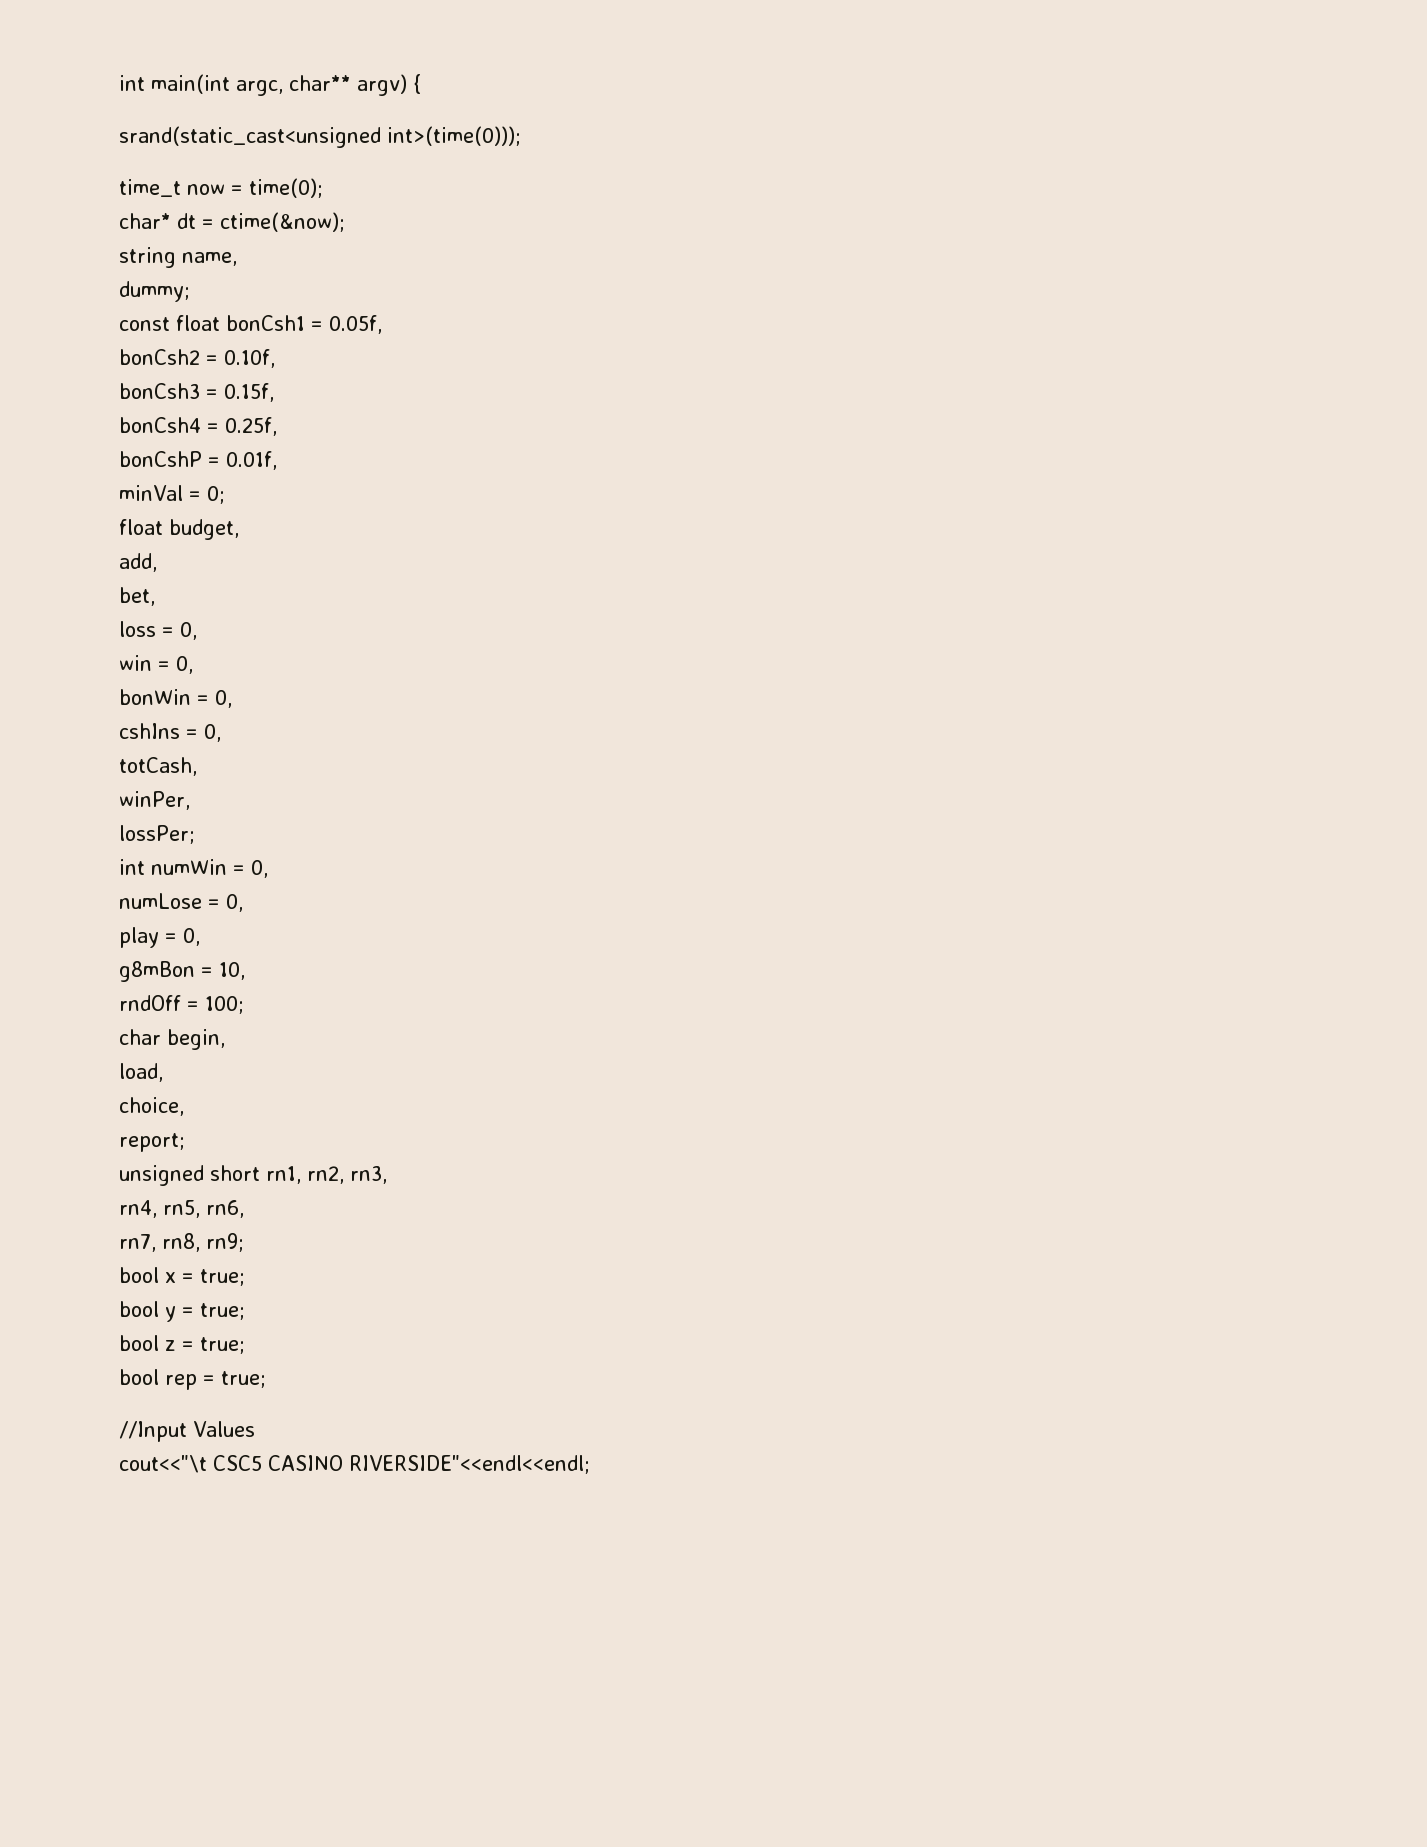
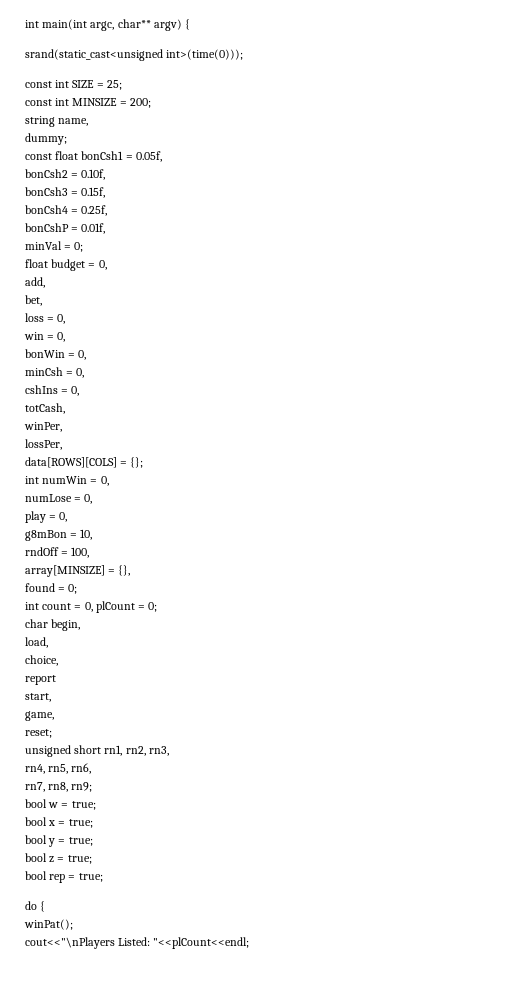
[119,178,323,198] [119,212,345,232] time_t now = time(0); // char* dt = ctime(&now); -> [25,80,122,90] [25,98,151,108] const int SIZE = 25; // const int MINSIZE = 200;
[169,519,239,540] budget, -> [51,259,107,271] budget = 0,
(232, 699) none -> [25,367,85,378] // minCsh = 0,
[119,825,195,844] lossPer; -> [25,439,62,450] [25,457,144,468] lossPer, // data[ROWS][COLS] = {};
[205,996,244,1014] 100; -> [71,547,90,558] [25,565,131,577] [25,583,78,594] [25,601,158,613] 100, // array[MINSIZE] = {}, // found = 0; // int count = 0, plCount = 0;
[119,1133,185,1152] report; -> [25,675,56,685] [25,693,51,702] [25,711,54,721] [25,729,52,738] report // start, // game, // reset;
(244, 1242) none -> [25,799,96,810] // bool w = true;
[119,1421,255,1442] [119,1455,590,1474] //Input Values // cout<<"\t CSC5 CASINO RIVERSIDE"<<endl<<endl; -> [25,901,46,912] [24,919,73,930] [25,937,250,949] do { // winPat(); // cout<<"\nPlayers Listed: "<<plCount<<endl;

